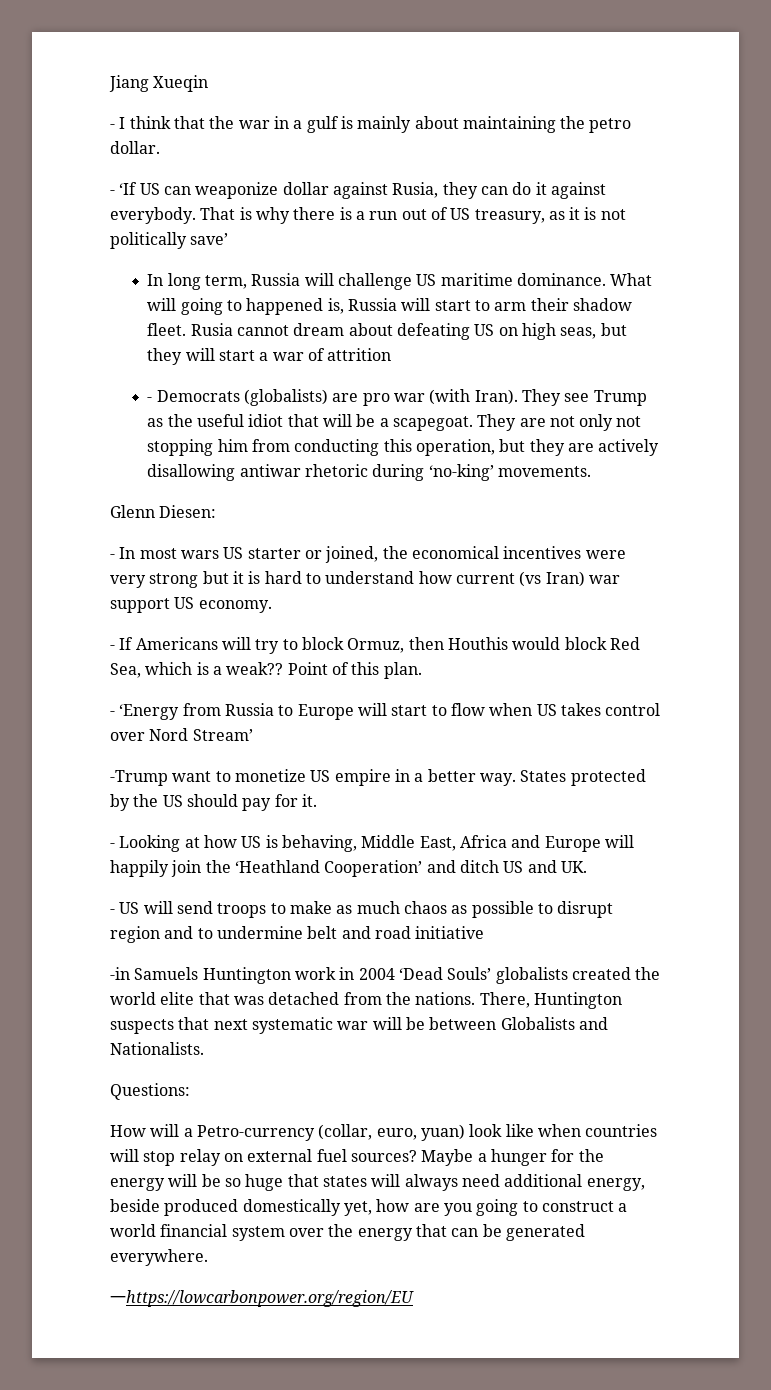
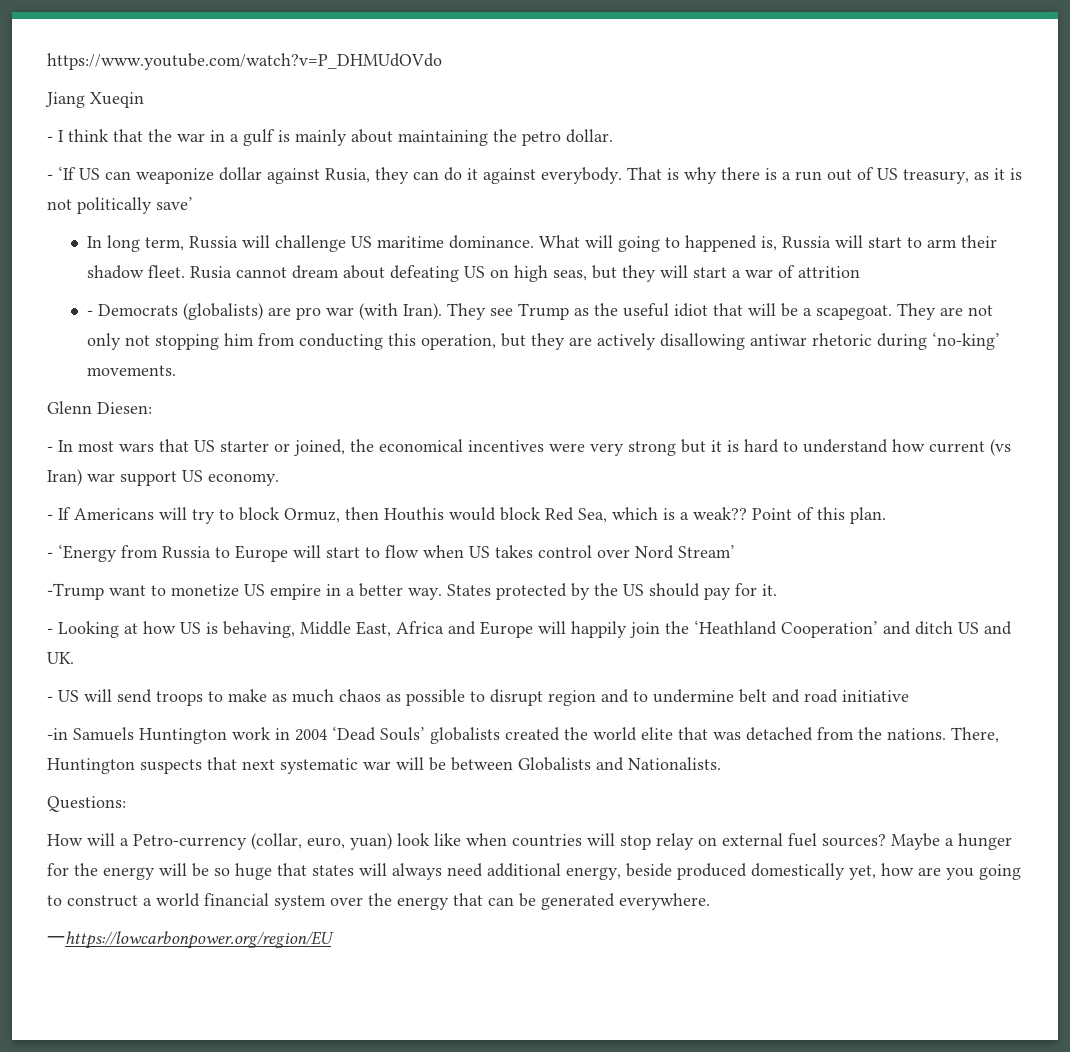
(109, 83) none -> [47,53,442,70] https://www.youtube.com/watch?v=P_DHMUdOVdo //
(219, 554) none -> [159,439,189,452] that

